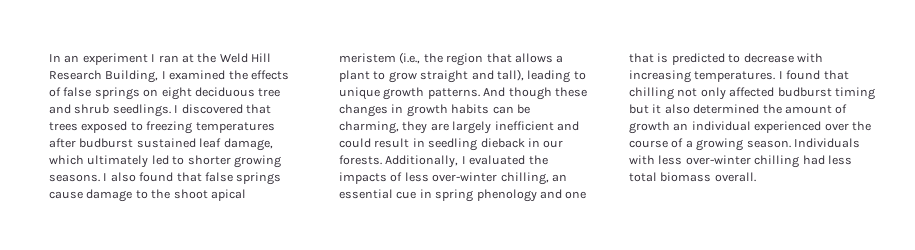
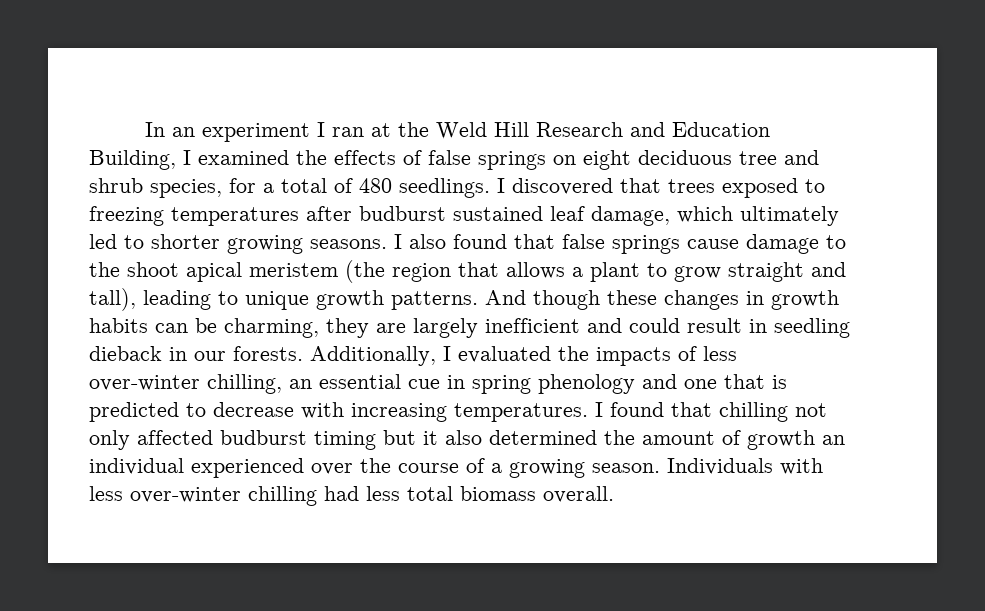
(102, 75) none -> [629,122,770,137] and Education
(110, 109) none -> [150,178,392,198] species, for a total of 480
[399,52,443,64] (i.e., the -> [345,260,385,283] (the

